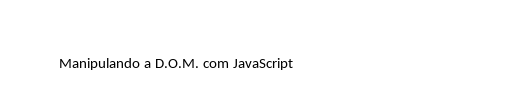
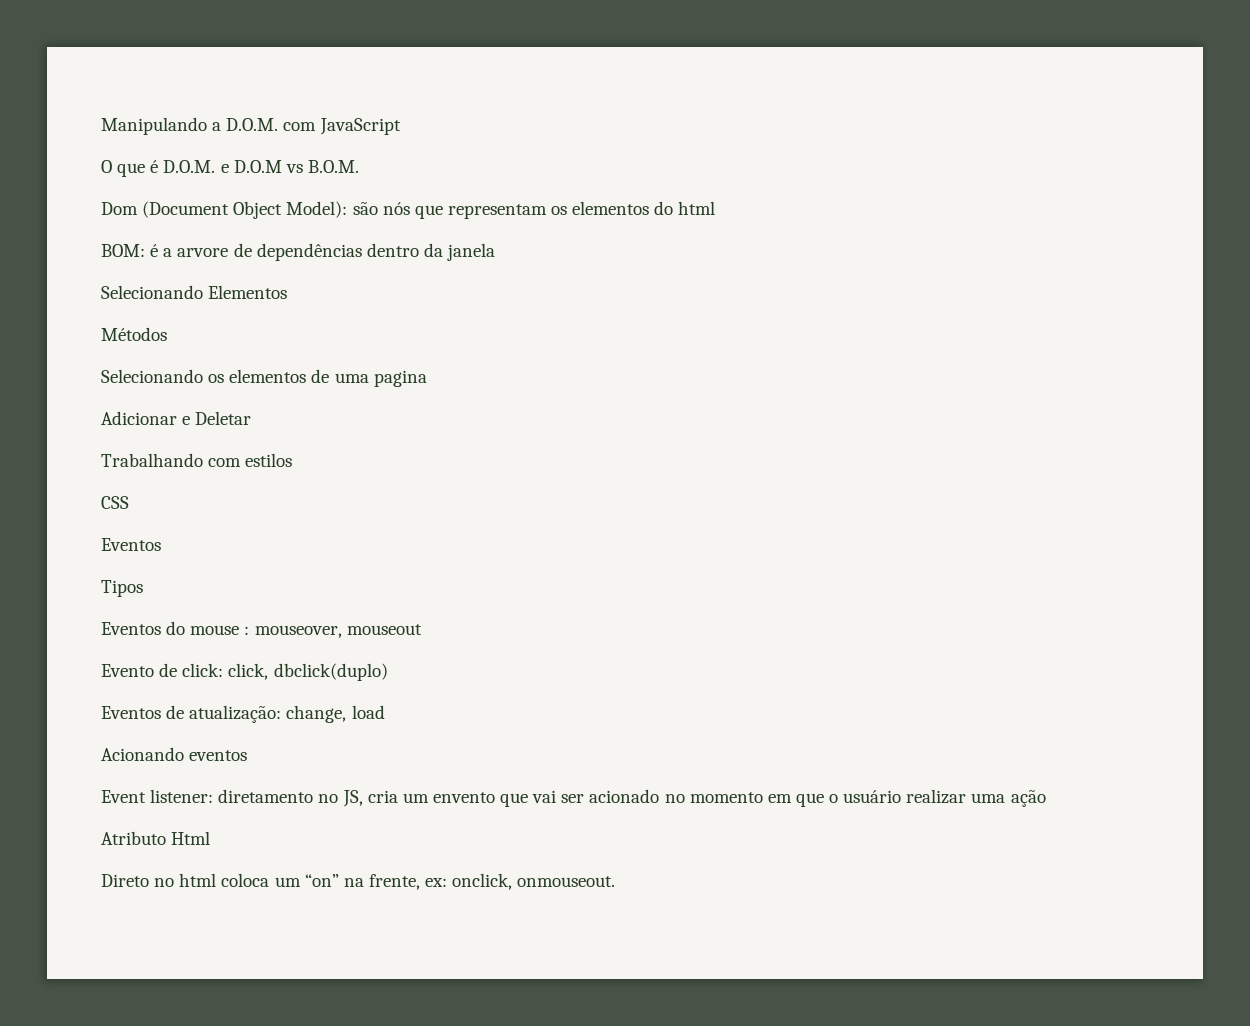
(293, 64) none -> [101,160,359,177] [101,201,716,219] [101,243,496,261] [101,285,288,299] [101,327,167,341] [101,369,427,387] [101,411,252,425] [101,453,293,467] [101,496,129,509] [101,538,161,551] [101,580,143,597] [101,621,422,638] [101,663,388,681] [101,705,385,723] [101,747,248,761] [101,789,1046,807] [101,831,211,845] [101,873,616,890] // O que é D.O.M. e D.O.M vs B.O.M. // Dom (Document Object Model): são nós que representam os elementos do html // BOM: é a arvore de dependências dentro da janela // Selecionando Elementos // Métodos // Selecionando os elementos de uma pagina // Adicionar e Deletar // Trabalhando com estilos // CSS // Eventos // Tipos // Eventos do mouse : mouseover, mouseout // Evento de click: click, dbclick(duplo) // Eventos de atualização: change, load // Acionando eventos // Event listener: diretamento no JS, cria um envento que vai ser acionado no momento em que o usuário realizar uma ação // Atributo Html // Direto no html coloca um “on” na frente, ex: onclick, onmouseout.

